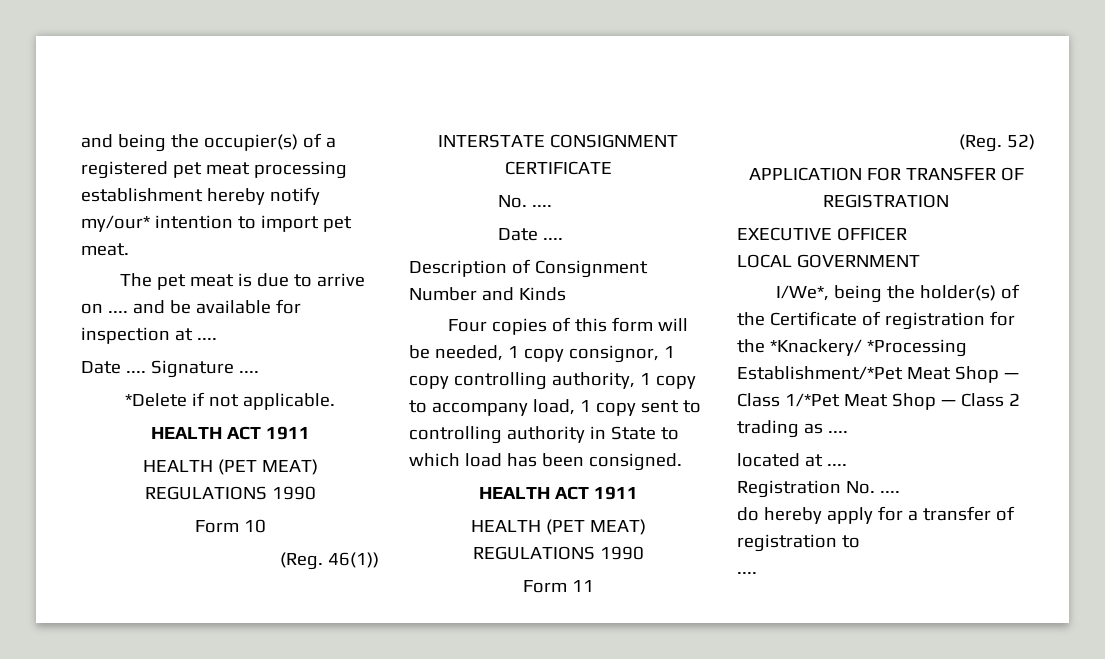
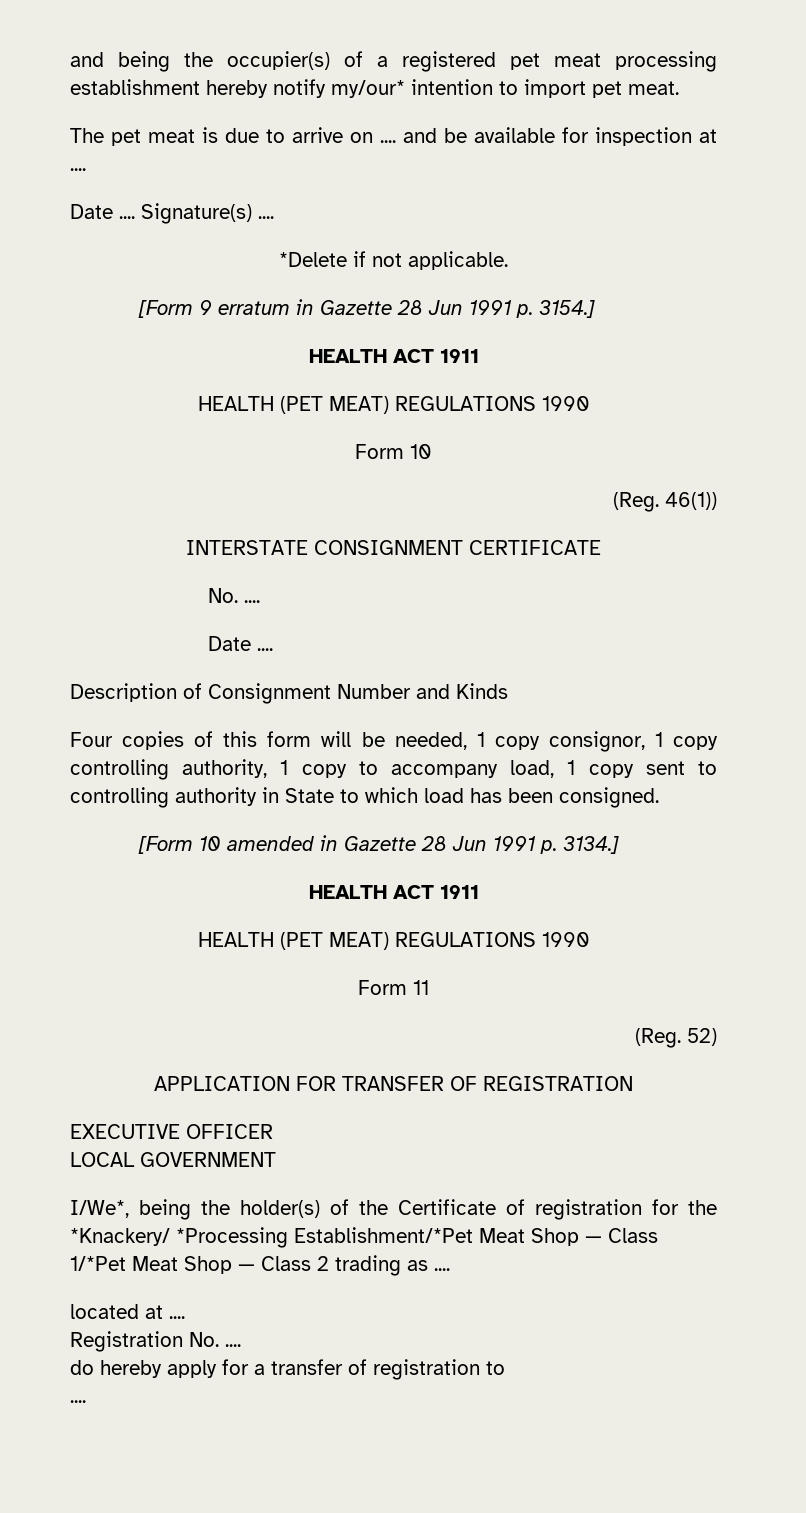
[150,360,234,378] Signature -> [141,203,252,224] Signature(s)
(335, 401) none -> [138,299,596,318] // [Form 9 erratum in Gazette 28 Jun 1991 p. 3154.]
(682, 462) none -> [138,835,620,854] // [Form 10 amended in Gazette 28 Jun 1991 p. 3134.]

